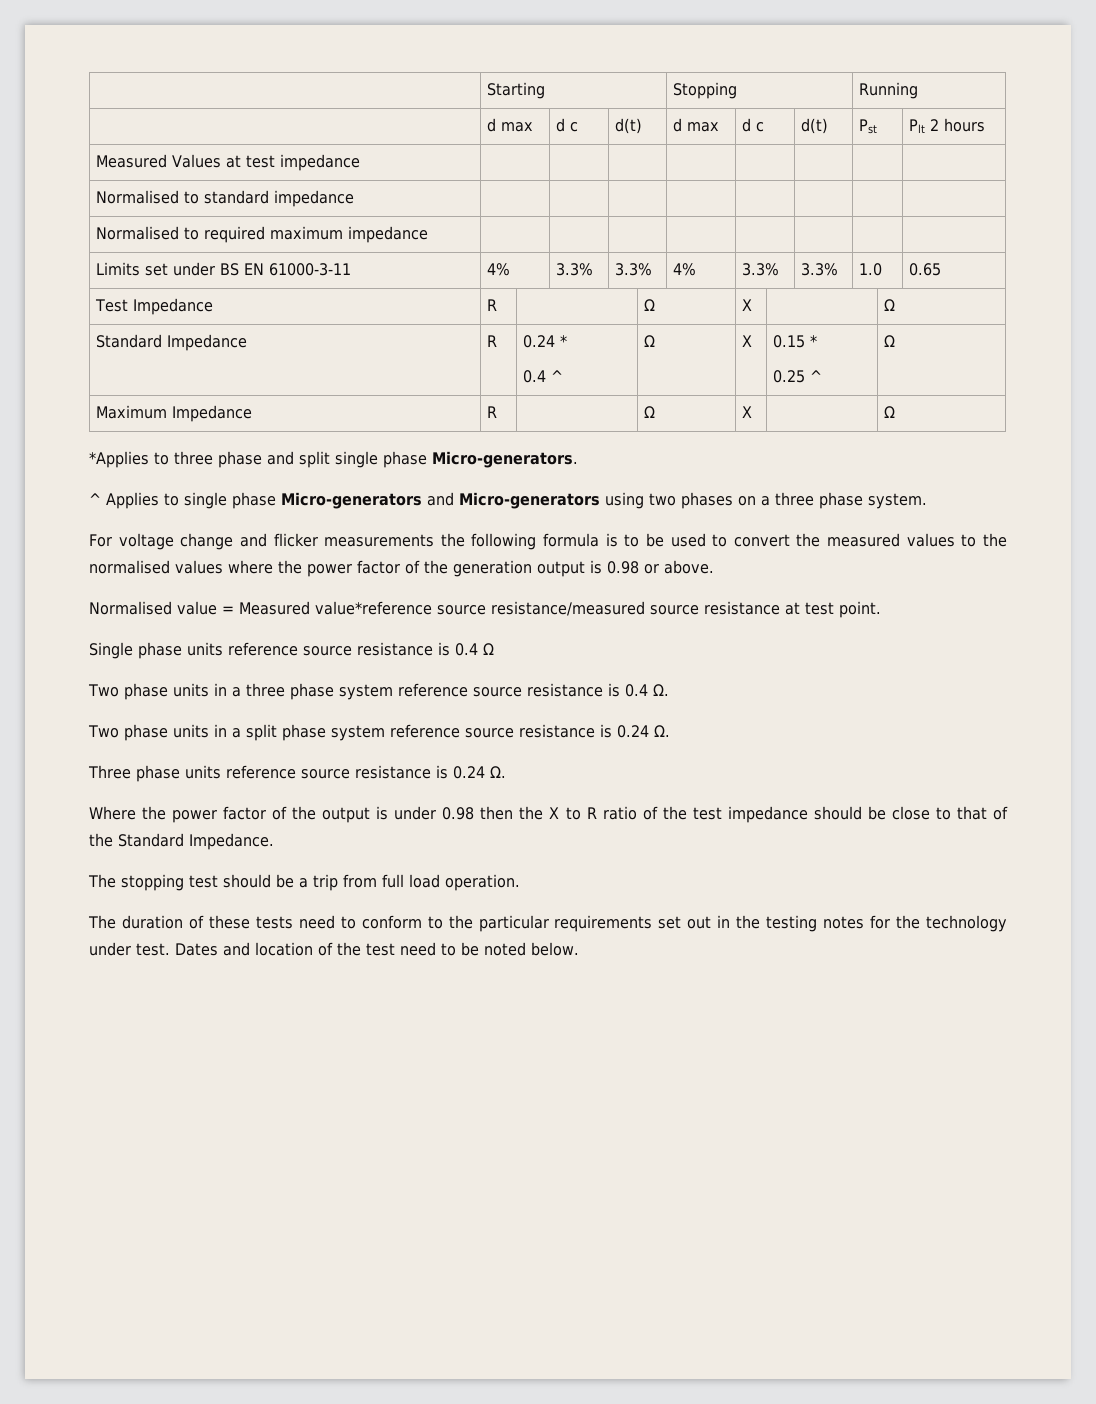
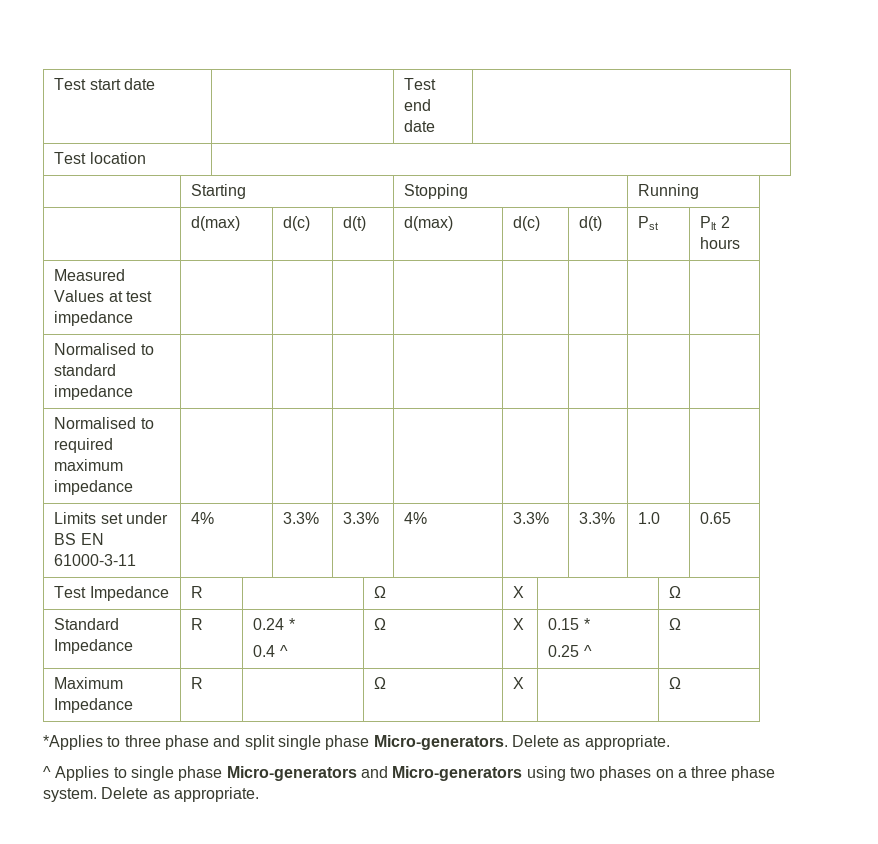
[487,82,546,99] [673,82,738,99] [859,82,919,99] [487,118,534,132] [556,118,579,132] [615,118,643,134] [673,118,720,132] [742,118,765,132] | Starting | Stopping | Running // | d max | d c | d(t) | d max | d c -> [54,78,155,90] [404,78,437,90] [404,99,432,111] [404,120,436,132] [54,152,146,164] [191,184,247,199] [404,184,469,199] [638,184,700,199] [191,216,241,231] [283,216,311,231] [343,216,367,231] [404,216,454,231] [513,216,541,231] Test start date | | Test end date | // Test location | // | Starting | Stopping | Running // | d(max) | d(c) | d(t) | d(max) | d(c)
(578, 459) none -> [511,735,670,750] Delete as appropriate.
[89,533,1008,550] [89,560,714,577] [89,601,881,618] [89,642,494,659] [88,683,669,700] [88,724,670,741] [88,765,506,782] [89,806,1008,823] [89,833,274,850] [88,874,520,891] [88,915,1008,932] [89,942,579,956] // For voltage change and flicker measurements the following formula is to be used to convert the measured values to the normalised values where the power factor of the generation output is 0.98 or above. // Normalised value = Measured value*reference source resistance/measured source resistance at test point. // Single phase units reference source resistance is 0.4 Ω // Two phase units in a three phase system reference source resistance is 0.4 Ω. // Two phase units in a split phase system reference source resistance is 0.24 Ω. // Three phase units reference source resistance is 0.24 Ω. // Where the power factor of the output is under 0.98 then the X to R ratio of the test impedance should be close to that of the Standard Impedance. // The stopping test should be a trip from full load operation. // The duration of these tests need to conform to the particular requirements set out in the testing notes for the technology under test. Dates and location of the test need to be noted below. -> [101,787,259,802] Delete as appropriate.

